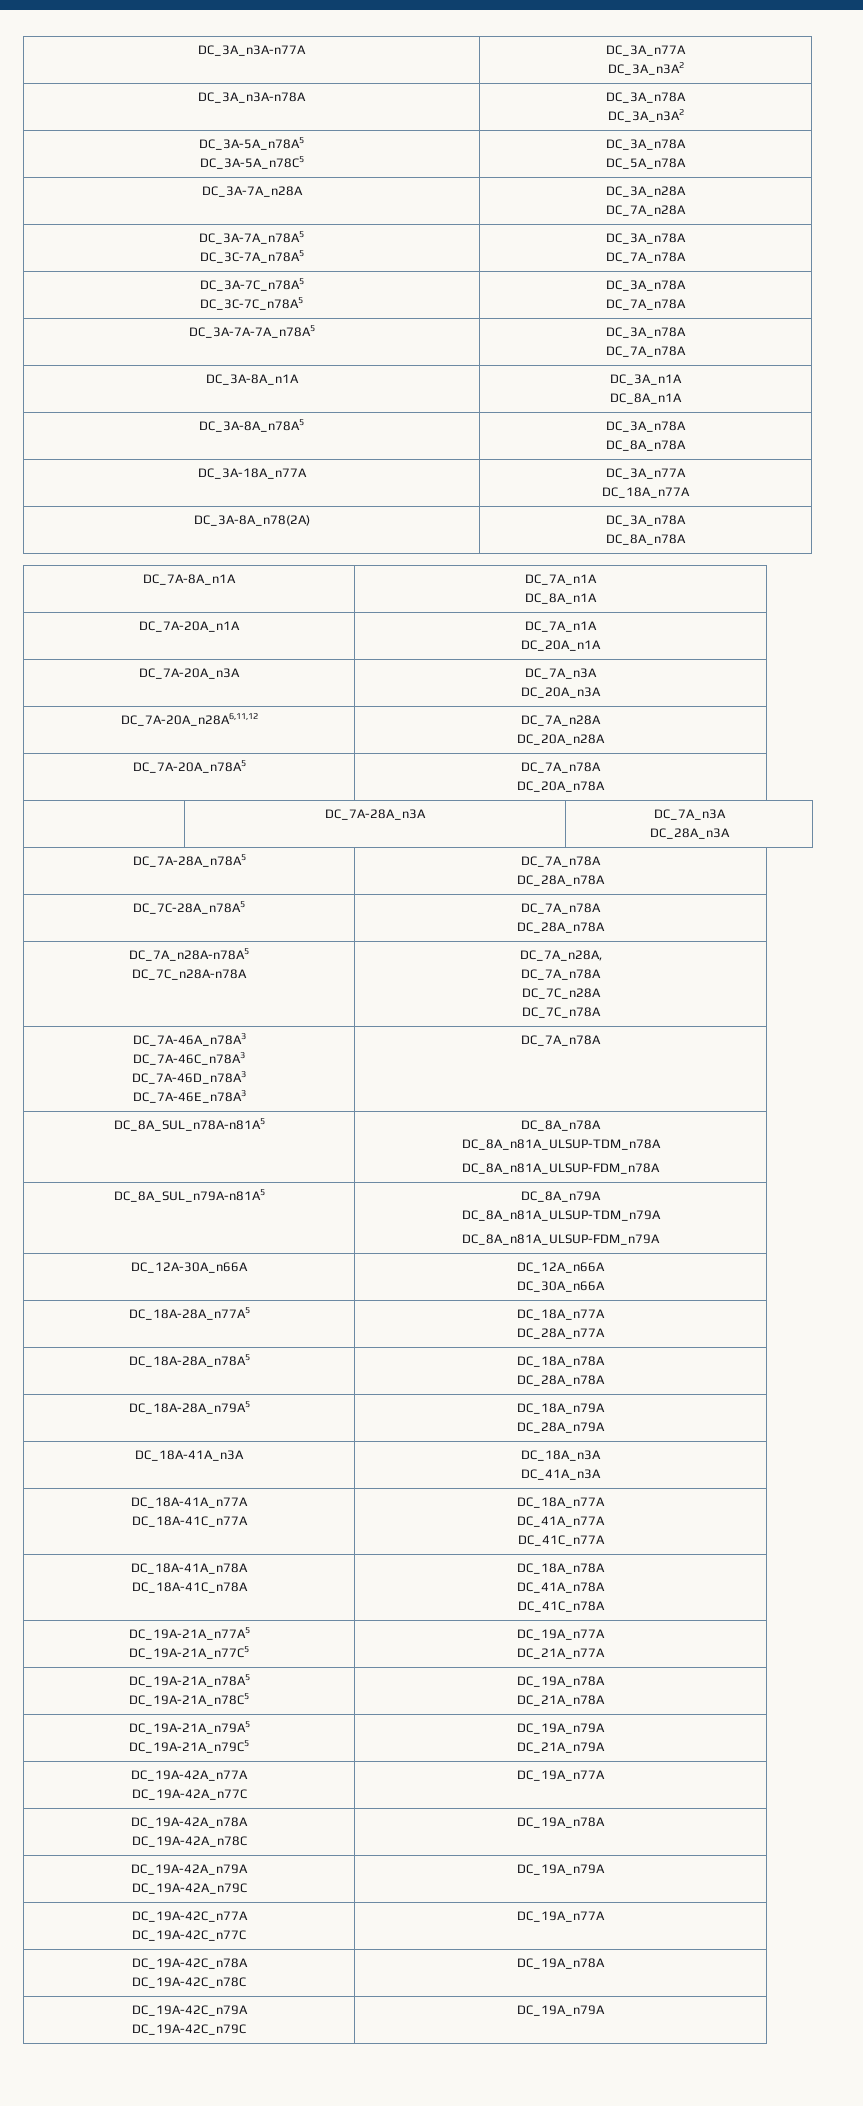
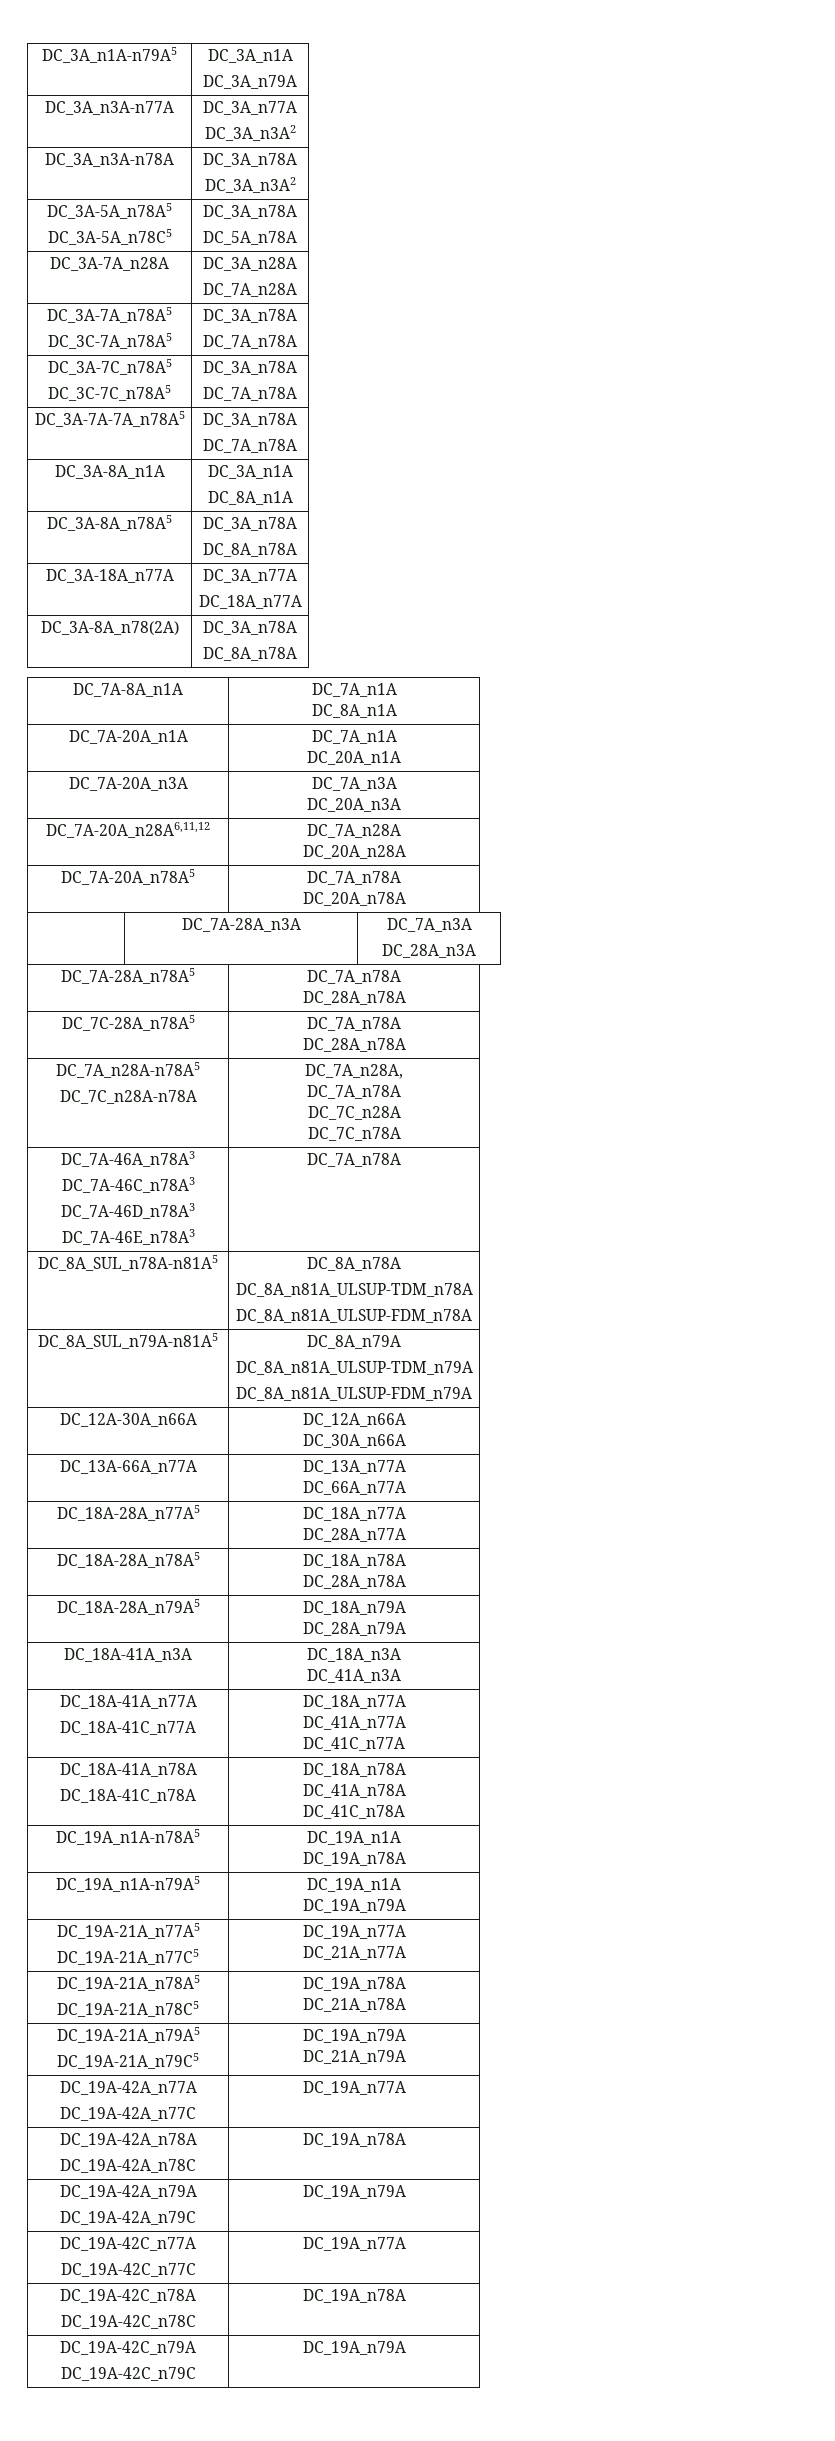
(198, 50) none -> [42,47,177,63] [207,49,293,63] [203,75,297,89] DC_3A_n1A-n79A5 | DC_3A_n1A // DC_3A_n79A //
(605, 1286) none -> [59,1460,197,1474] [302,1460,406,1474] [302,1481,406,1495] // DC_13A-66A_n77A | DC_13A_n77A // DC_66A_n77A
(605, 1606) none -> [56,1829,200,1845] [307,1831,401,1845] [302,1852,406,1866] [56,1876,200,1892] [307,1878,401,1892] [302,1899,406,1913] // DC_19A_n1A-n78A5 | DC_19A_n1A // DC_19A_n78A // DC_19A_n1A-n79A5 | DC_19A_n1A // DC_19A_n79A

